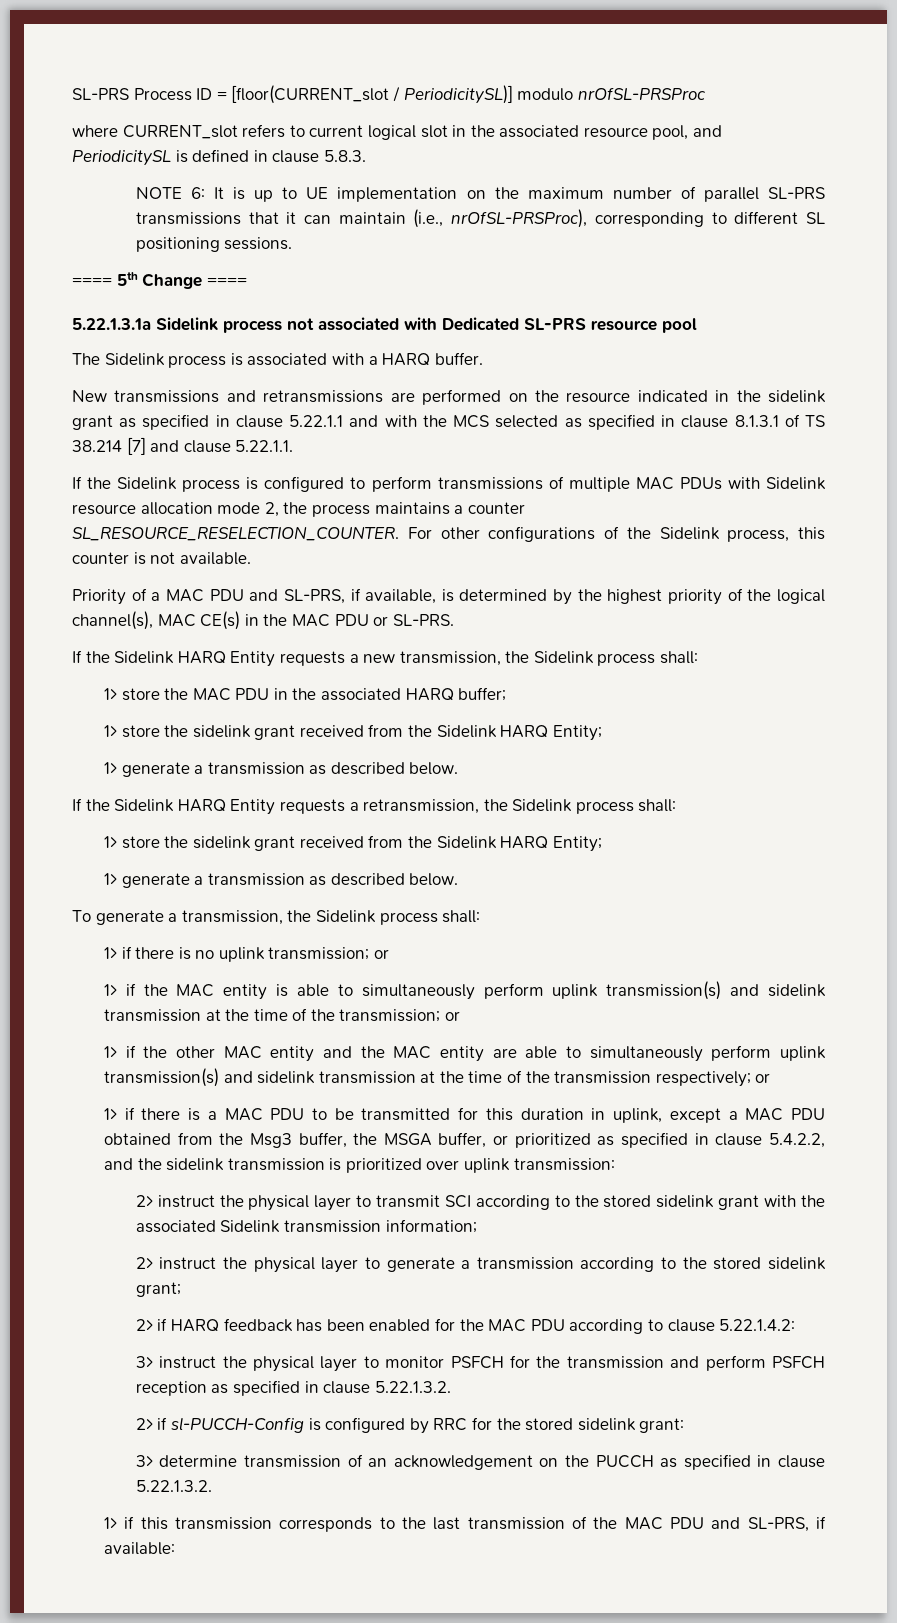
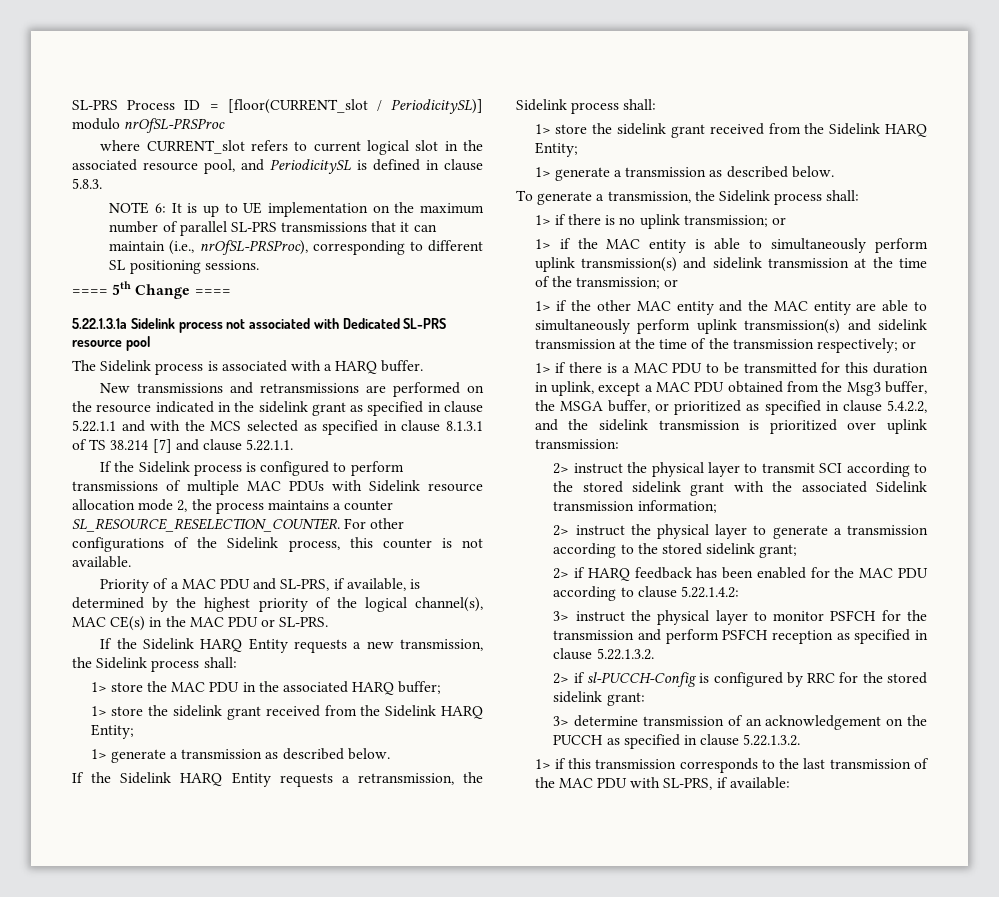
[711,1517,741,1529] and -> [630,777,661,788] with

